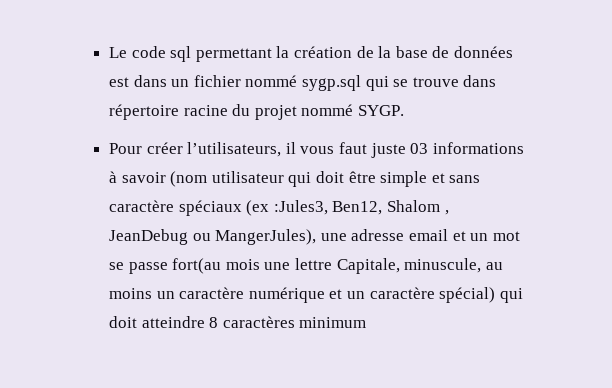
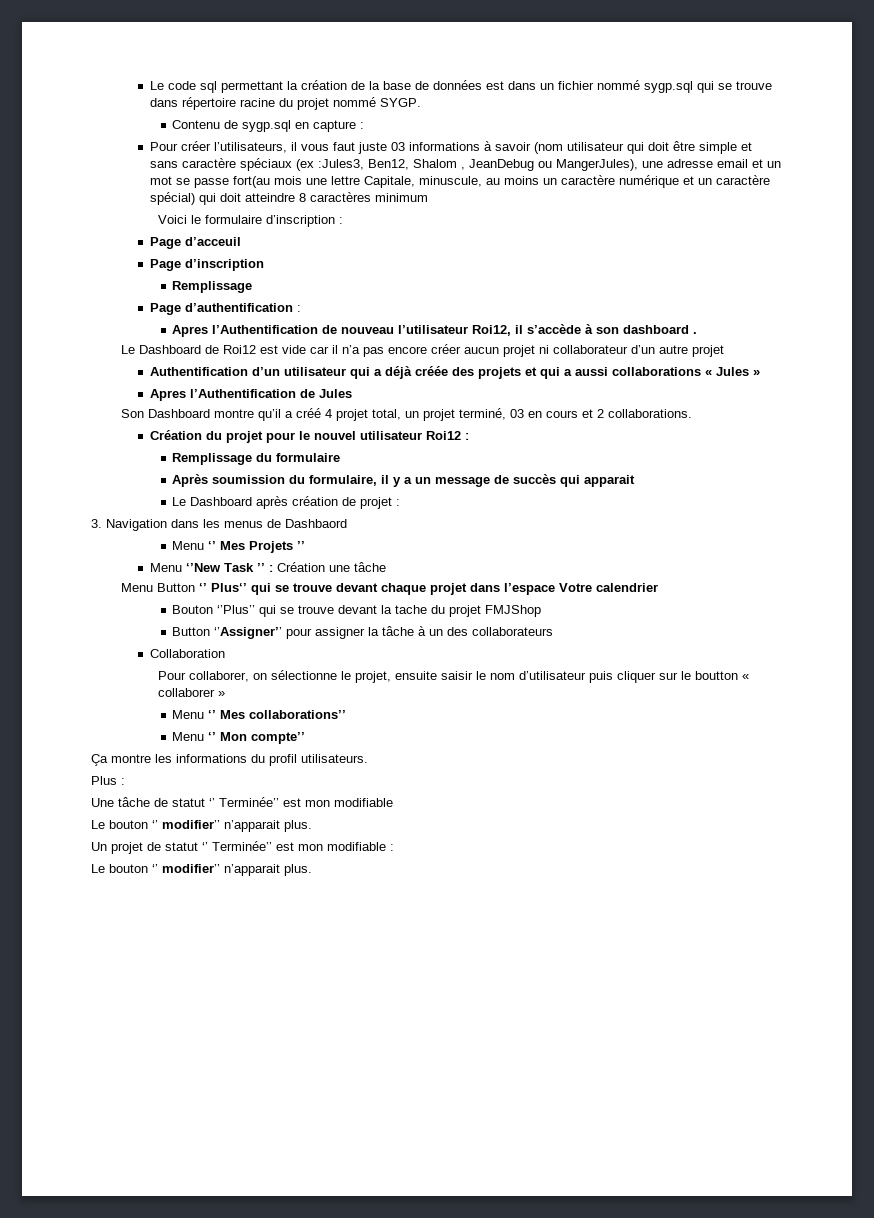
(404, 110) none -> [172,120,365,132] // Contenu de sygp.sql en capture :
(367, 322) none -> [157,215,343,227] [149,237,241,249] [149,259,264,271] [172,281,253,293] [149,303,301,315] [172,324,698,337] [120,344,724,357] [149,366,760,379] [149,389,352,401] [120,408,692,421] [149,430,469,443] [172,453,341,465] [172,474,636,487] [172,496,401,509] [91,519,347,531] [172,541,306,553] [149,562,386,572] [120,583,658,595] [172,605,542,617] [172,626,554,639] [149,649,225,658] [157,670,749,683] [157,688,225,697] [172,710,347,719] [172,732,306,744] [91,754,368,766] [91,776,125,785] [91,797,393,807] [91,820,312,832] [91,841,394,854] [91,864,312,876] // Voici le formulaire d’inscription : // Page d’acceuil // Page d’inscription // Remplissage // Page d’authentification : // Apres l’Authentification de nouveau l’utilisateur Roi12, il s’accède à son dashboard . // Le Dashboard de Roi12 est vide car il n’a pas encore créer aucun projet ni collaborateur d’un autre projet // Authentification d’un utilisateur qui a déjà créée des projets et qui a aussi collaborations « Jules » // Apres l’Authentification de Jules // Son Dashboard montre qu’il a créé 4 projet total, un projet terminé, 03 en cours et 2 collaborations. // Création du projet pour le nouvel utilisateur Roi12 : // Remplissage du formulaire // Après soumission du formulaire, il y a un message de succès qui apparait // Le Dashboard après création de projet : // 3. Navigation dans les menus de Dashbaord // Menu ‘’ Mes Projets ’’ // Menu ‘’New Task ’’ : Création une tâche // Menu Button ‘’ Plus‘’ qui se trouve devant chaque projet dans l’espace Votre calendrier // Bouton ‘’Plus’’ qui se trouve devant la tache du projet FMJShop // Button ‘’Assigner’’ pour assigner la tâche à un des collaborateurs // Collaboration // Pour collaborer, on sélectionne le projet, ensuite saisir le nom d’utilisateur puis cliquer sur le boutton « collaborer » // Menu ‘’ Mes collaborations’’ // Menu ‘’ Mon compte’’ // Ça montre les informations du profil utilisateurs. // Plus : // Une tâche de statut ‘’ Terminée’’ est mon modifiable // Le bouton ‘’ modifier’’ n’apparait plus. // Un projet de statut ‘’ Terminée’’ est mon modifiable : // Le bouton ‘’ modifier’’ n’apparait plus.

